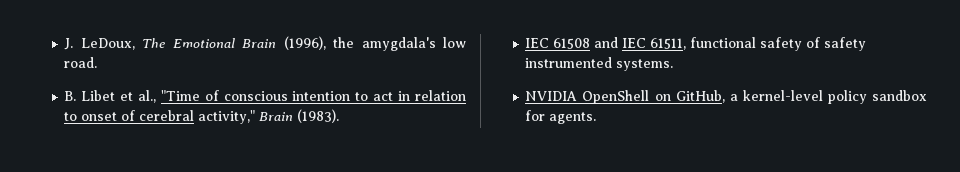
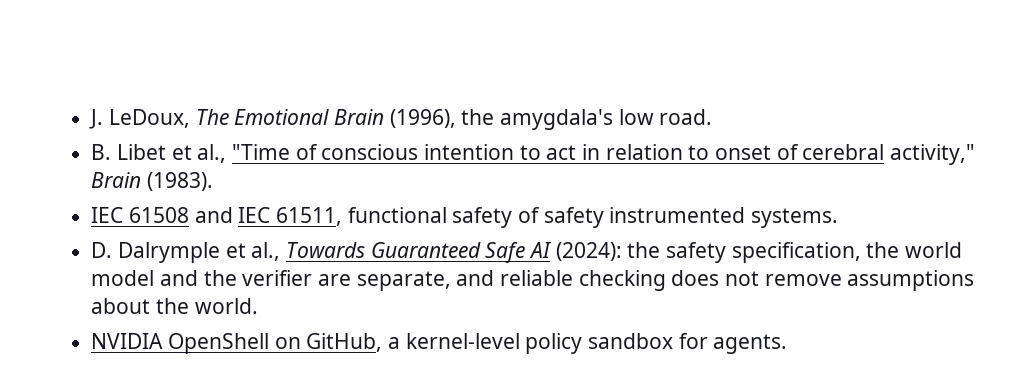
(674, 65) none -> [91,242,962,263] [91,270,975,291] [91,298,258,314] // D. Dalrymple et al., Towards Guaranteed Safe AI (2024): the safety specification, the world model and the verifier are separate, and reliable checking does not remove assumptions about the world.

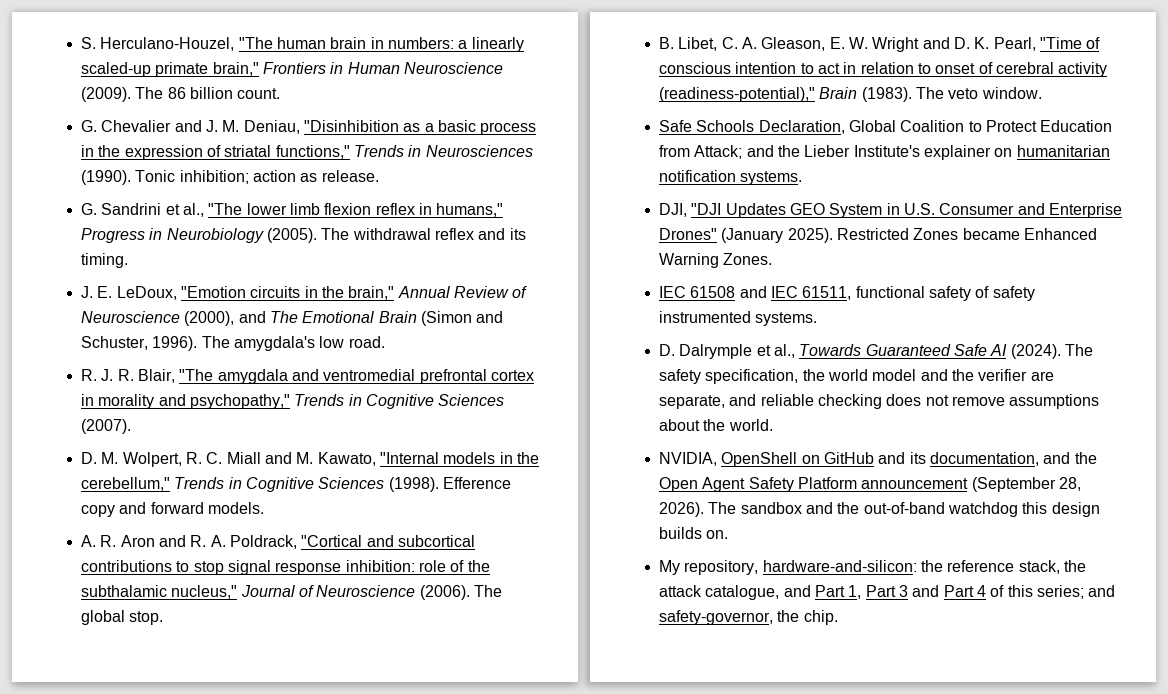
[89,109,713,130] [91,144,227,163] J. LeDoux, The Emotional Brain (1996), the amygdala's low road. // B. Libet et al., -> [81,37,524,52] [81,62,504,77] [81,87,281,102] [81,120,537,135] [81,145,533,160] [81,170,379,185] [81,203,504,217] [81,228,526,243] [81,253,129,268] [81,286,528,300] [81,311,504,326] [81,336,385,351] [81,369,535,384] [81,394,505,409] [81,419,132,434] [81,452,539,467] [81,477,512,492] [81,502,265,517] [81,535,476,549] [81,560,490,575] [81,585,503,600] [81,610,164,625] [659,37,1036,52] S. Herculano-Houzel, "The human brain in numbers: a linearly scaled-up primate brain," Frontiers in Human Neuroscience (2009). The 86 billion count. // G. Chevalier and J. M. Deniau, "Disinhibition as a basic process in the expression of striatal functions," Trends in Neurosciences (1990). Tonic inhibition; action as release. // G. Sandrini et al., "The lower limb flexion reflex in humans," Progress in Neurobiology (2005). The withdrawal reflex and its timing. // J. E. LeDoux, "Emotion circuits in the brain," Annual Review of Neuroscience (2000), and The Emotional Brain (Simon and Schuster, 1996). The amygdala's low road. // R. J. R. Blair, "The amygdala and ventromedial prefrontal cortex in morality and psychopathy," Trends in Cognitive Sciences (2007). // D. M. Wolpert, R. C. Miall and M. Kawato, "Internal models in the cerebellum," Trends in Cognitive Sciences (1998). Efference copy and forward models. // A. R. Aron and R. A. Poldrack, "Cortical and subcortical contributions to stop signal response inhibition: role of the subthalamic nucleus," Journal of Neuroscience (2006). The global stop. // B. Libet, C. A. Gleason, E. W. Wright and D. K. Pearl,
[889,144,975,165] activity," -> [1058,62,1108,77] [659,87,816,102] activity (readiness-potential),"
(213, 181) none -> [916,87,1042,99] [659,120,1113,134] [659,145,1110,160] [659,170,803,185] [659,203,1123,218] [659,228,1098,243] [659,253,773,268] The veto window. // Safe Schools Declaration, Global Coalition to Protect Education from Attack; and the Lieber Institute's explainer on humanitarian notification systems. // DJI, "DJI Updates GEO System in U.S. Consumer and Enterprise Drones" (January 2025). Restricted Zones became Enhanced Warning Zones.
[555,242,661,261] (2024): the -> [1010,344,1094,359] (2024). The
[91,333,164,349] NVIDIA -> [659,452,718,466] NVIDIA,
[306,333,788,354] GitHub, a kernel-level policy sandbox for agents. -> [824,452,1097,466] [659,477,1082,492] [659,502,1100,517] [659,527,729,539] [659,560,1087,575] [659,585,1116,600] [659,610,838,625] GitHub and its documentation, and the Open Agent Safety Platform announcement (September 28, 2026). The sandbox and the out-of-band watchdog this design builds on. // My repository, hardware-and-silicon: the reference stack, the attack catalogue, and Part 1, Part 3 and Part 4 of this series; and safety-governor, the chip.

